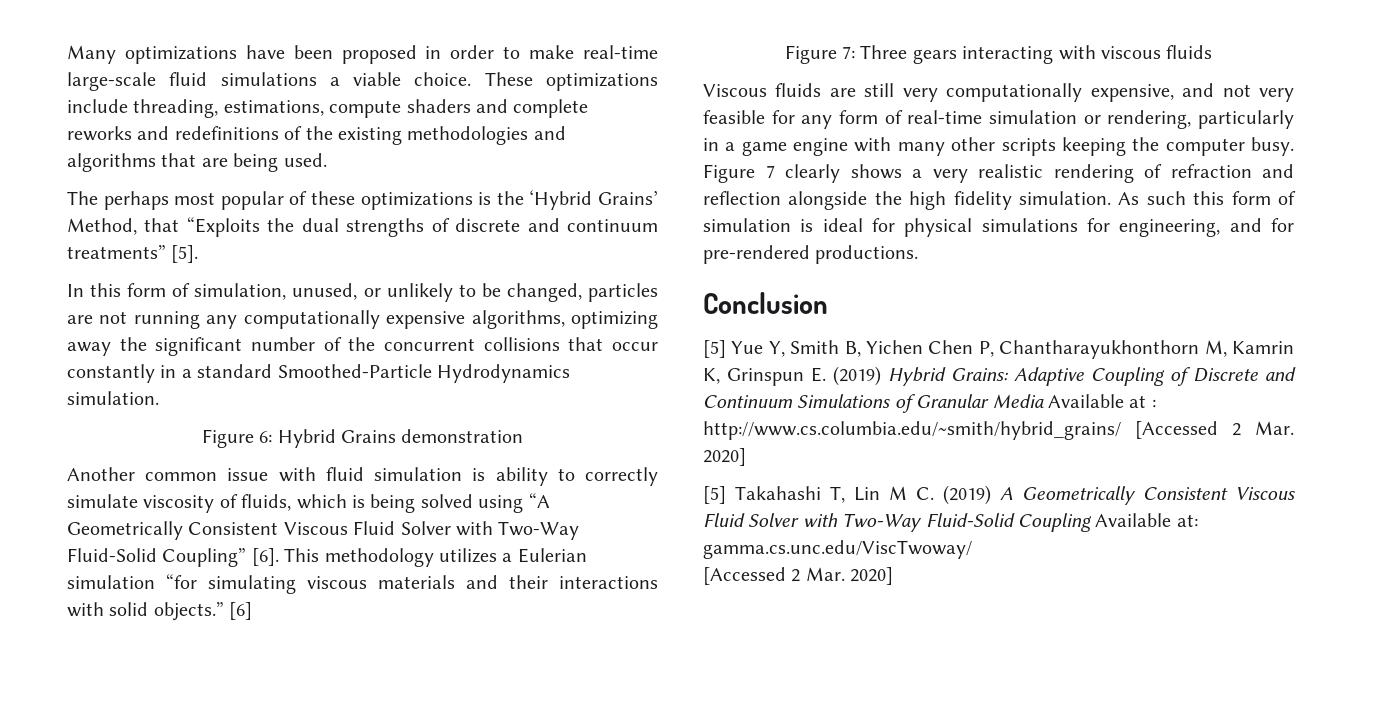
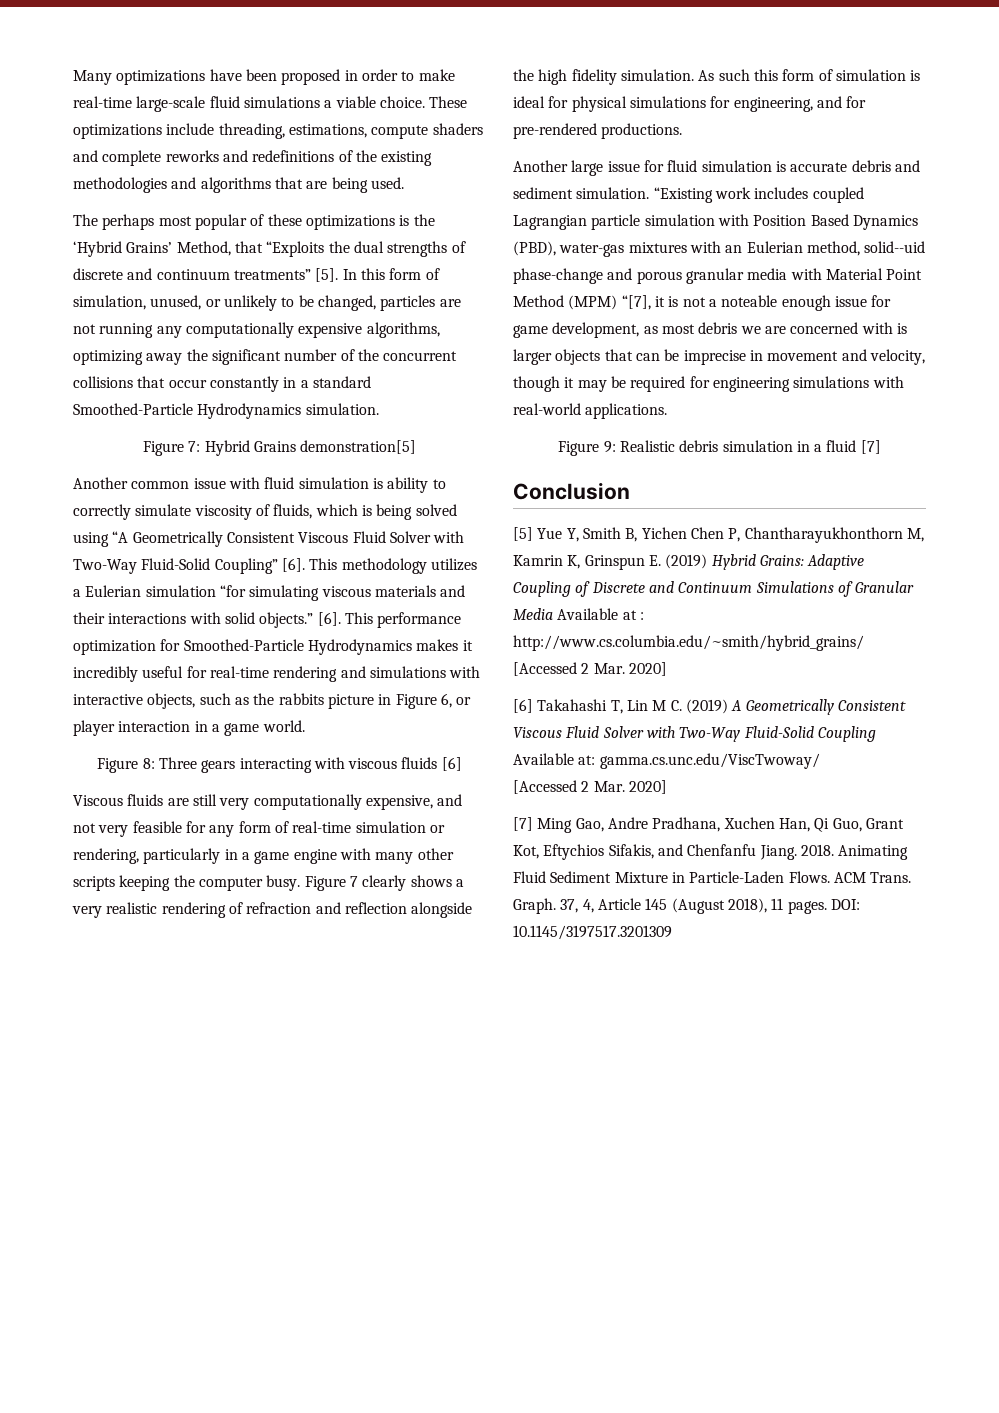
(199, 254) // -> (339, 275) none
[259,431,273,443] 6: -> [188,441,201,452] 7:
[401,429,524,443] demonstration -> [300,440,417,454] demonstration[5]
[229,602,253,620] [784,45,855,64] [6] // Figure 7: -> [317,612,462,628] [73,639,473,655] [73,666,481,682] [73,693,472,709] [73,720,305,736] [97,758,155,773] [6]. This performance optimization for Smoothed-Particle Hydrodynamics makes it incredibly useful for real-time rendering and simulations with interactive objects, such as the rabbits picture in Figure 6, or player interaction in a game world. // Figure 8:
(1213, 52) none -> [441,757,462,771] [6]
(919, 254) none -> [513,160,920,176] [513,187,864,203] [513,214,918,230] [513,241,926,257] [513,268,923,284] [513,295,892,311] [513,322,907,338] [513,349,925,365] [513,376,904,392] [513,403,668,419] [558,440,881,456] // Another large issue for fluid simulation is accurate debris and sediment simulation. “Existing work includes coupled Lagrangian particle simulation with Position Based Dynamics (PBD), water-gas mixtures with an Eulerian method, solid--uid phase-change and porous granular media with Material Point Method (MPM) “[7], it is not a noteable enough issue for game development, as most debris we are concerned with is larger objects that can be imprecise in movement and velocity, though it may be required for engineering simulations with real-world applications. // Figure 9: Realistic debris simulation in a fluid [7]
[703,486,726,504] [5] -> [513,699,533,713] [6]
(894, 576) none -> [513,817,904,833] [513,844,909,860] [513,871,912,883] [513,898,860,914] [513,925,672,940] // [7] Ming Gao, Andre Pradhana, Xuchen Han, Qi Guo, Grant Kot, Eftychios Sifakis, and Chenfanfu Jiang. 2018. Animating Fluid Sediment Mixture in Particle-Laden Flows. ACM Trans. Graph. 37, 4, Article 145 (August 2018), 11 pages. DOI: 10.1145/3197517.3201309

